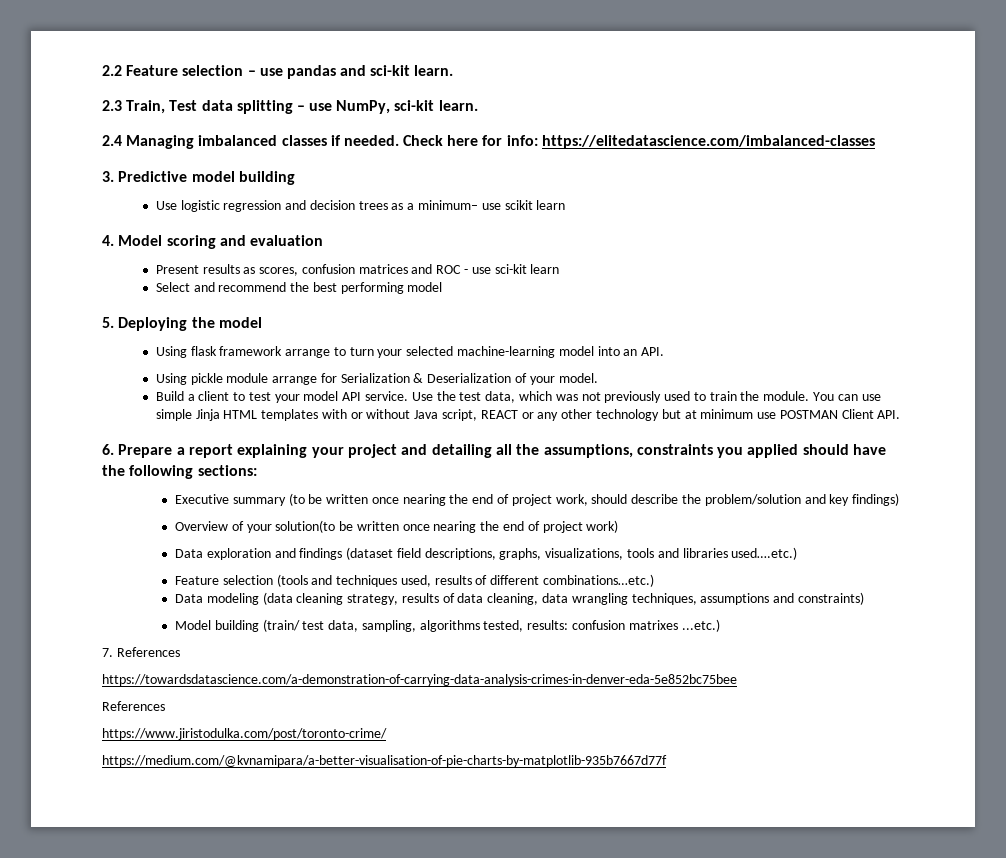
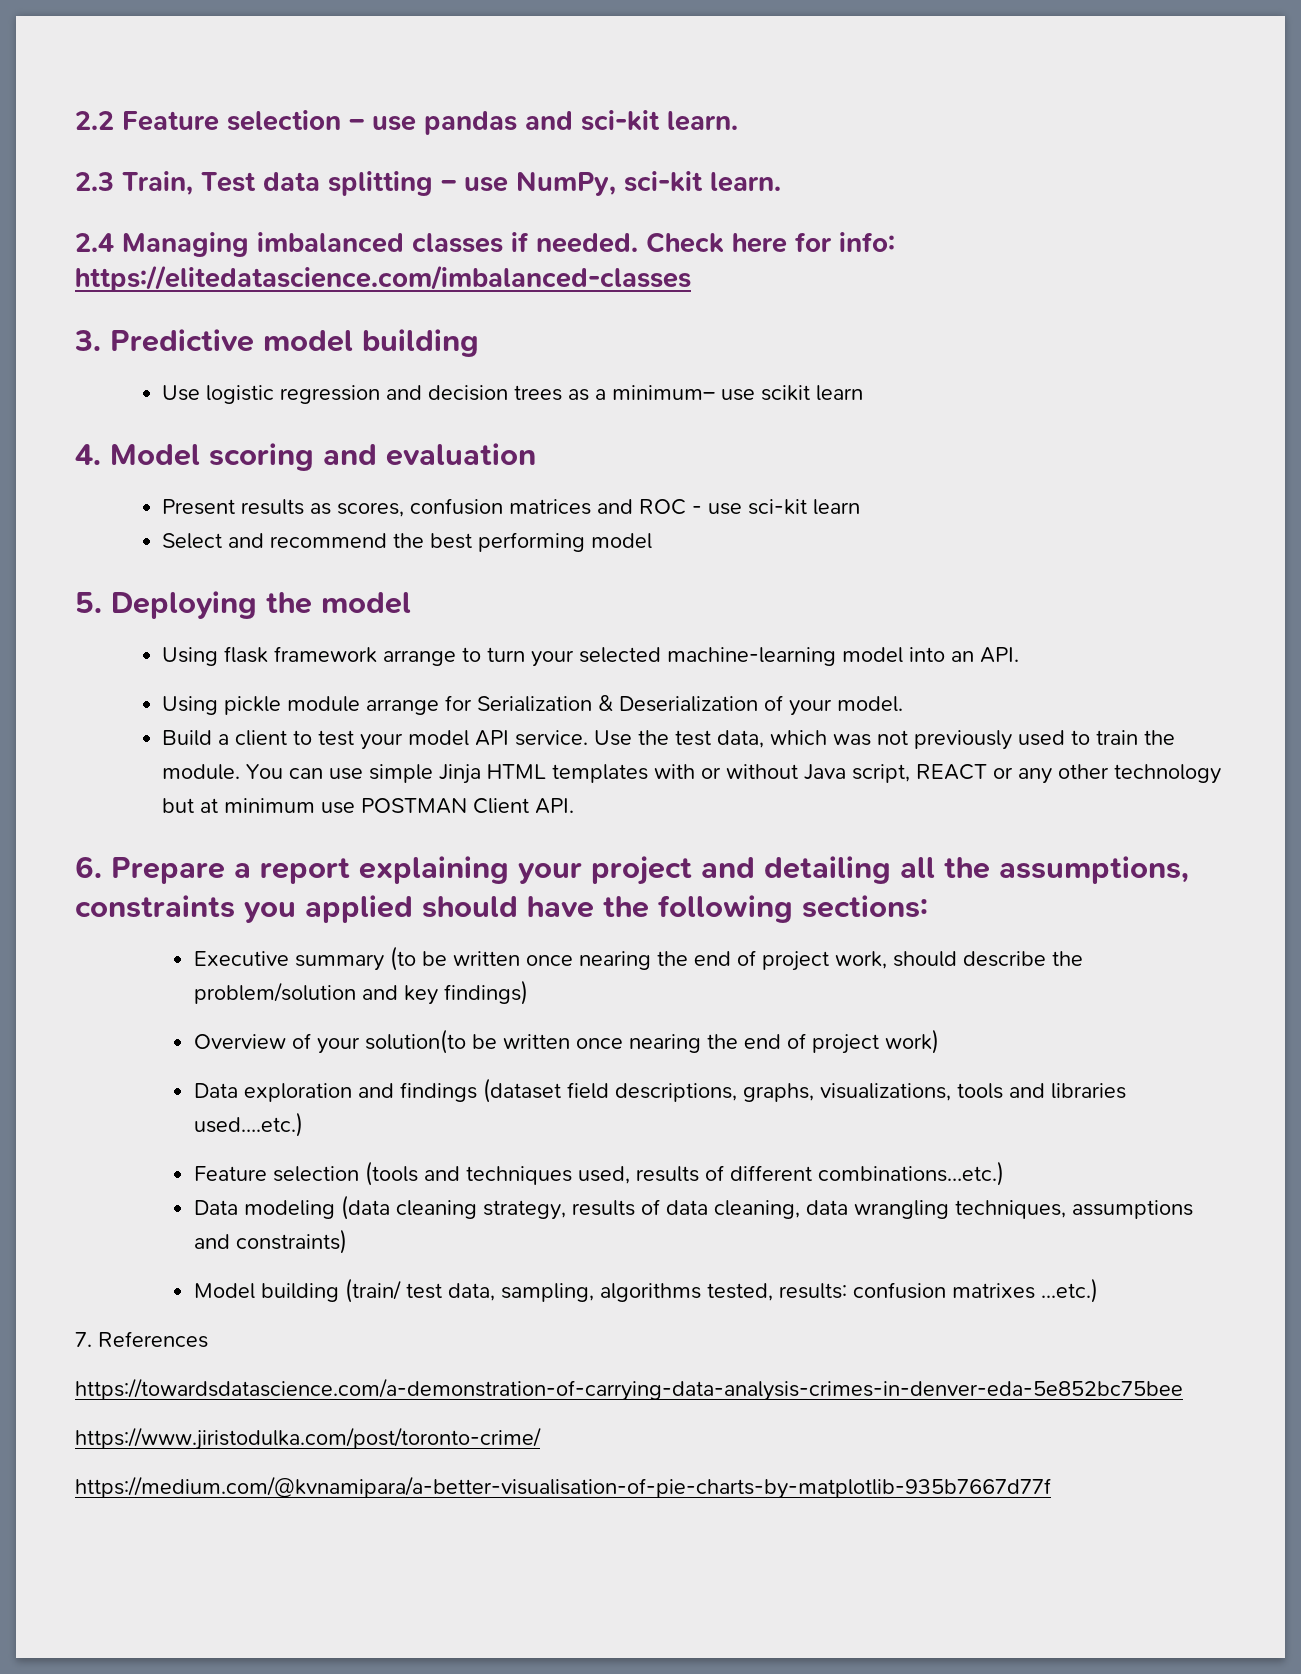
[102,701,165,711] // References -> (1183, 1389) none

